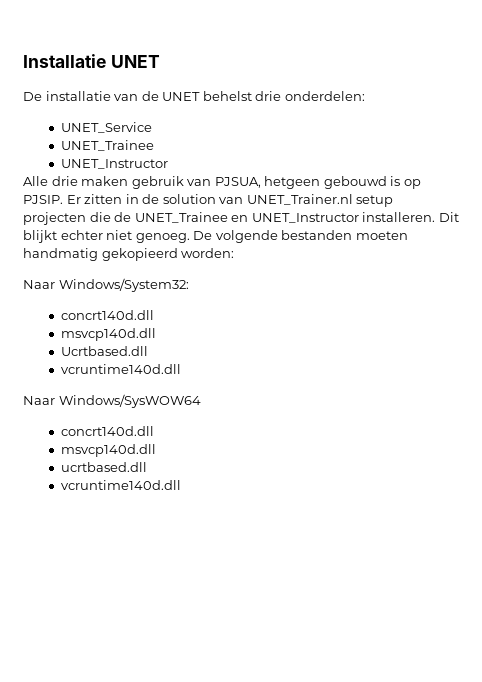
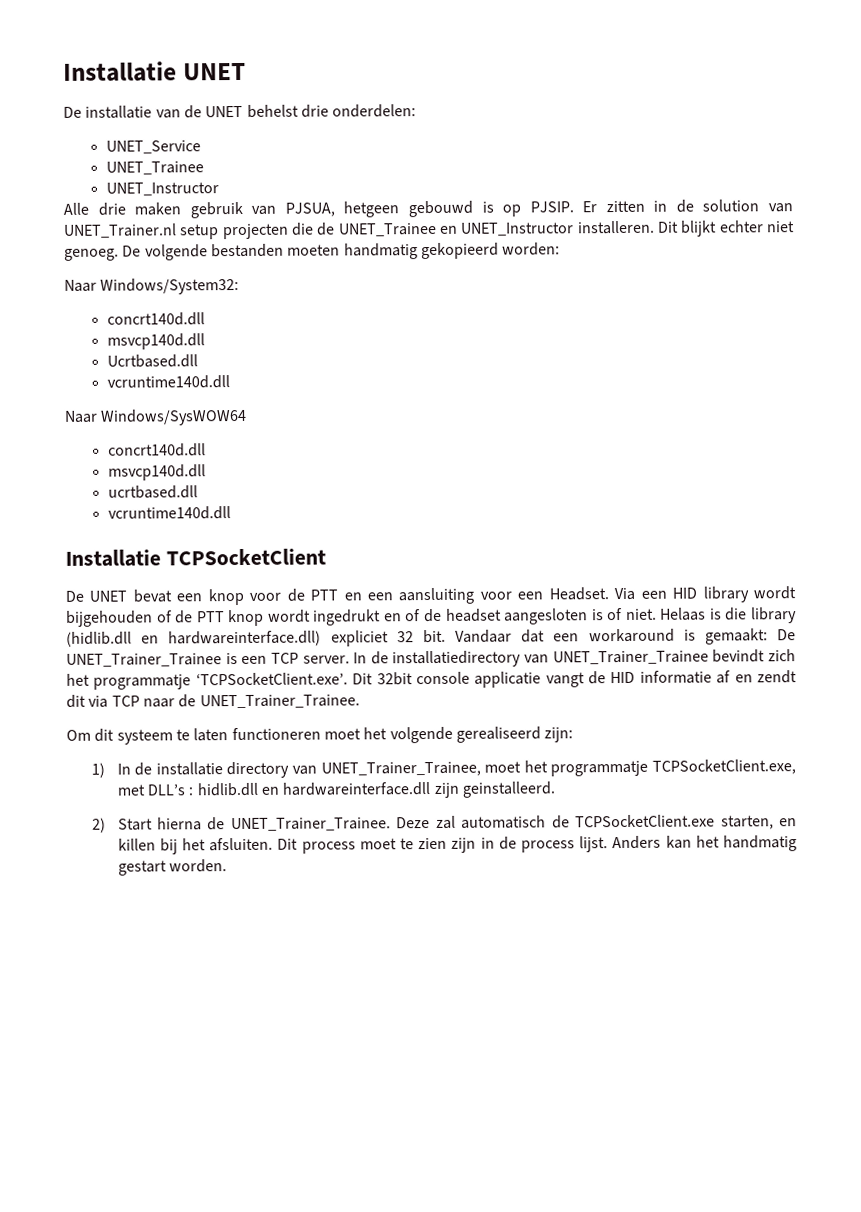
(181, 485) none -> [65,548,326,567] [65,586,797,606] [66,607,797,627] [66,628,796,647] [66,649,796,668] [66,670,797,690] [66,694,360,709] [66,726,574,745] [91,759,796,779] [116,781,556,798] [92,814,797,833] [117,835,798,855] [117,859,227,876] // Installatie TCPSocketClient // De UNET bevat een knop voor de PTT en een aansluiting voor een Headset. Via een HID library wordt bijgehouden of de PTT knop wordt ingedrukt en of de headset aangesloten is of niet. Helaas is die library (hidlib.dll en hardwareinterface.dll) expliciet 32 bit. Vandaar dat een workaround is gemaakt: De UNET_Trainer_Trainee is een TCP server. In de installatiedirectory van UNET_Trainer_Trainee bevindt zich het programmatje ‘TCPSocketClient.exe’. Dit 32bit console applicatie vangt de HID informatie af en zendt dit via TCP naar de UNET_Trainer_Trainee. // Om dit systeem te laten functioneren moet het volgende gerealiseerd zijn: // 1) In de installatie directory van UNET_Trainer_Trainee, moet het programmatje TCPSocketClient.exe, met DLL’s : hidlib.dll en hardwareinterface.dll zijn geinstalleerd. // 2) Start hierna de UNET_Trainer_Trainee. Deze zal automatisch de TCPSocketClient.exe starten, en killen bij het afsluiten. Dit process moet te zien zijn in de process lijst. Anders kan het handmatig gestart worden.

